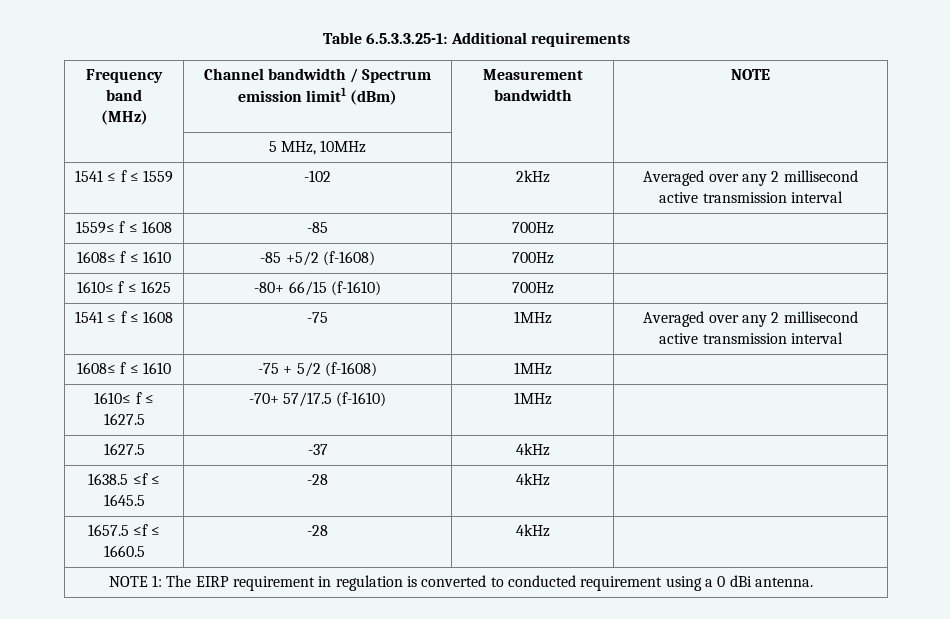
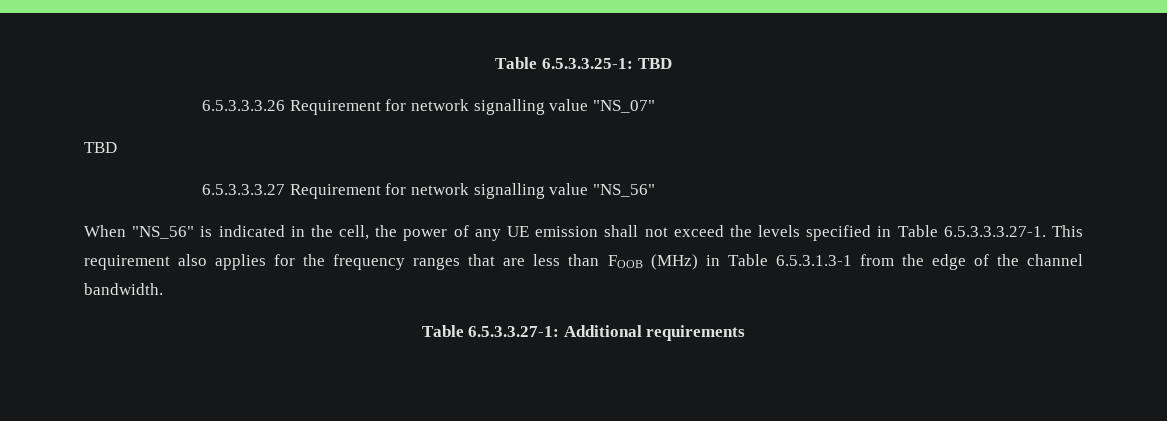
[450,32,630,47] [86,69,163,83] [106,89,142,101] [100,110,148,125] [203,68,432,83] [237,87,398,105] [482,69,583,80] [493,89,572,101] [731,69,770,80] [268,140,367,155] [74,170,174,183] [304,170,331,182] [515,170,550,183] [643,170,858,186] [659,191,843,203] [76,221,172,234] [307,222,328,233] [511,222,554,234] [77,251,171,263] [260,251,375,266] [511,252,554,264] [77,281,171,293] [254,281,381,296] [511,282,554,294] [74,311,174,323] [307,312,328,323] [513,311,552,324] [643,311,858,327] [659,332,843,344] [77,362,171,374] [258,362,377,377] [513,362,552,375] [94,392,154,404] [103,413,145,425] [248,392,387,407] [513,392,552,405] [103,443,145,455] [307,444,328,455] [515,443,550,456] [88,473,160,485] [103,494,145,506] [307,474,328,485] [515,473,550,486] [87,524,161,536] [103,545,145,557] [307,525,328,536] [515,524,550,537] [108,575,813,591] Additional requirements // Frequency band // (MHz) | Channel bandwidth / Spectrum emission limit1 (dBm) | Measurement bandwidth | NOTE // | 5 MHz, 10MHz | | // 1541 ≤ f ≤ 1559 | -102 | 2kHz | Averaged over any 2 millisecond active transmission interval // 1559≤ f ≤ 1608 | -85 | 700Hz | // 1608≤ f ≤ 1610 | -85 +5/2 (f-1608) | 700Hz | // 1610≤ f ≤ 1625 | -80+ 66/15 (f-1610) | 700Hz | // 1541 ≤ f ≤ 1608 | -75 | 1MHz | Averaged over any 2 millisecond active transmission interval // 1608≤ f ≤ 1610 | -75 + 5/2 (f-1608) | 1MHz | // 1610≤ f ≤ 1627.5 | -70+ 57/17.5 (f-1610) | 1MHz | // 1627.5 | -37 | 4kHz | // 1638.5 ≤f ≤ 1645.5 | -28 | 4kHz | // 1657.5 ≤f ≤ 1660.5 | -28 | 4kHz | // NOTE 1: The EIRP requirement in regulation is converted to conducted requirement using a 0 dBi antenna. -> [637,58,672,69] [202,99,655,115] [84,142,117,153] [202,183,655,199] [84,225,1083,241] [84,254,1083,270] [84,283,163,295] [421,325,746,341] TBD // 6.5.3.3.3.26 Requirement for network signalling value "NS_07" // TBD // 6.5.3.3.3.27 Requirement for network signalling value "NS_56" // When "NS_56" is indicated in the cell, the power of any UE emission shall not exceed the levels specified in Table 6.5.3.3.3.27-1. This requirement also applies for the frequency ranges that are less than FOOB (MHz) in Table 6.5.3.1.3-1 from the edge of the channel bandwidth. // Table 6.5.3.3.27-1: Additional requirements

